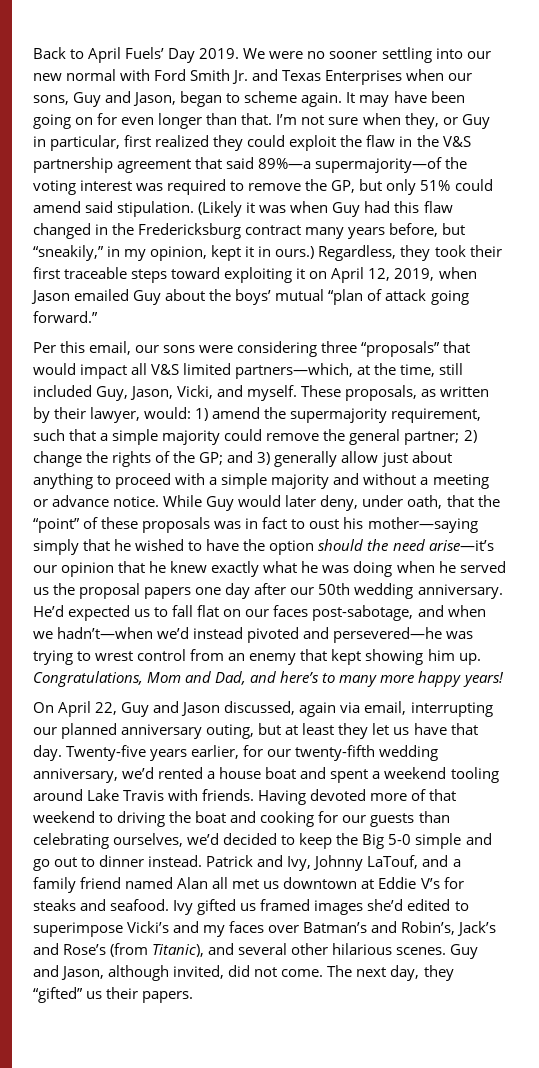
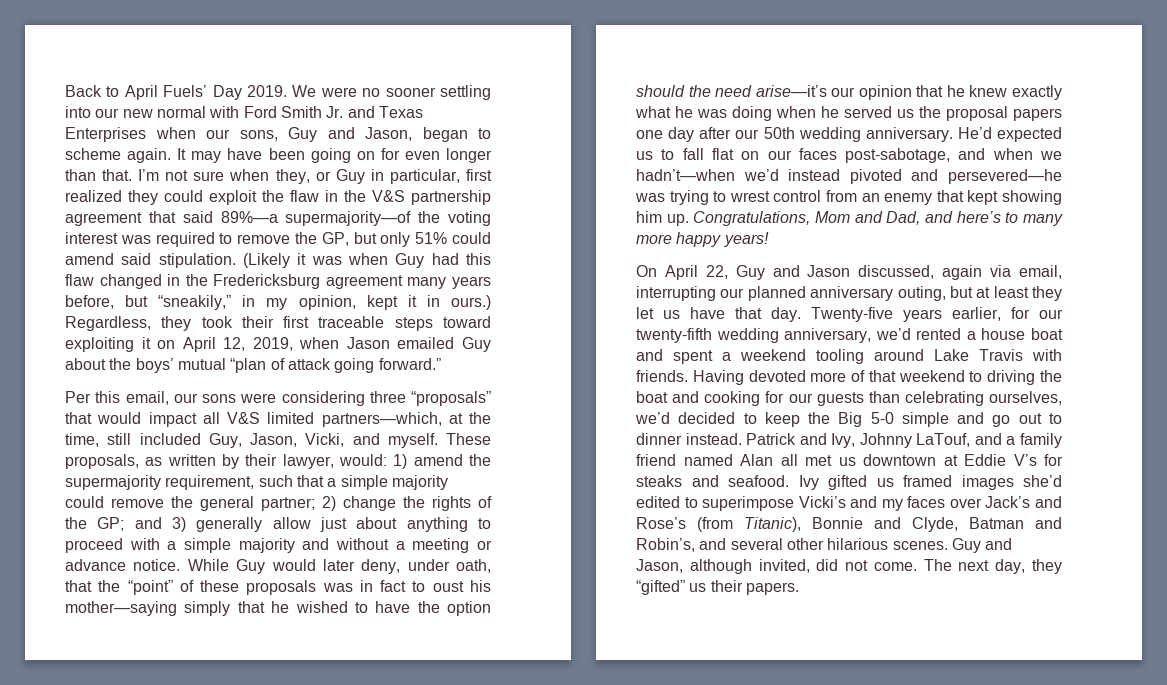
[245,225,302,235] contract -> [325,275,403,289] agreement
[303,921,456,935] Batman’s and Robin’s, -> (982, 503) none
(205, 950) none -> [812,517,1062,532] [636,538,695,552] Bonnie and Clyde, Batman and Robin’s,

